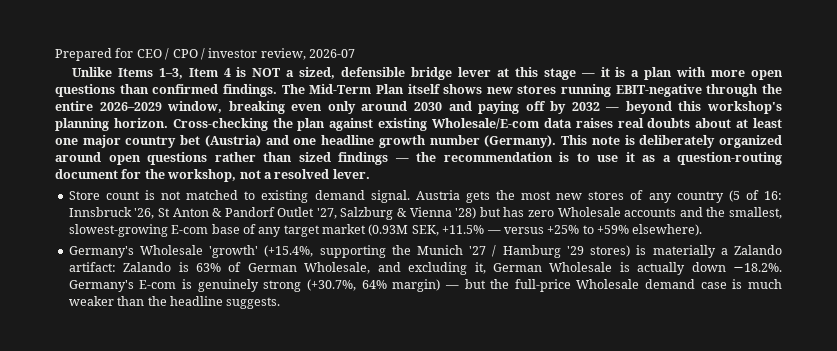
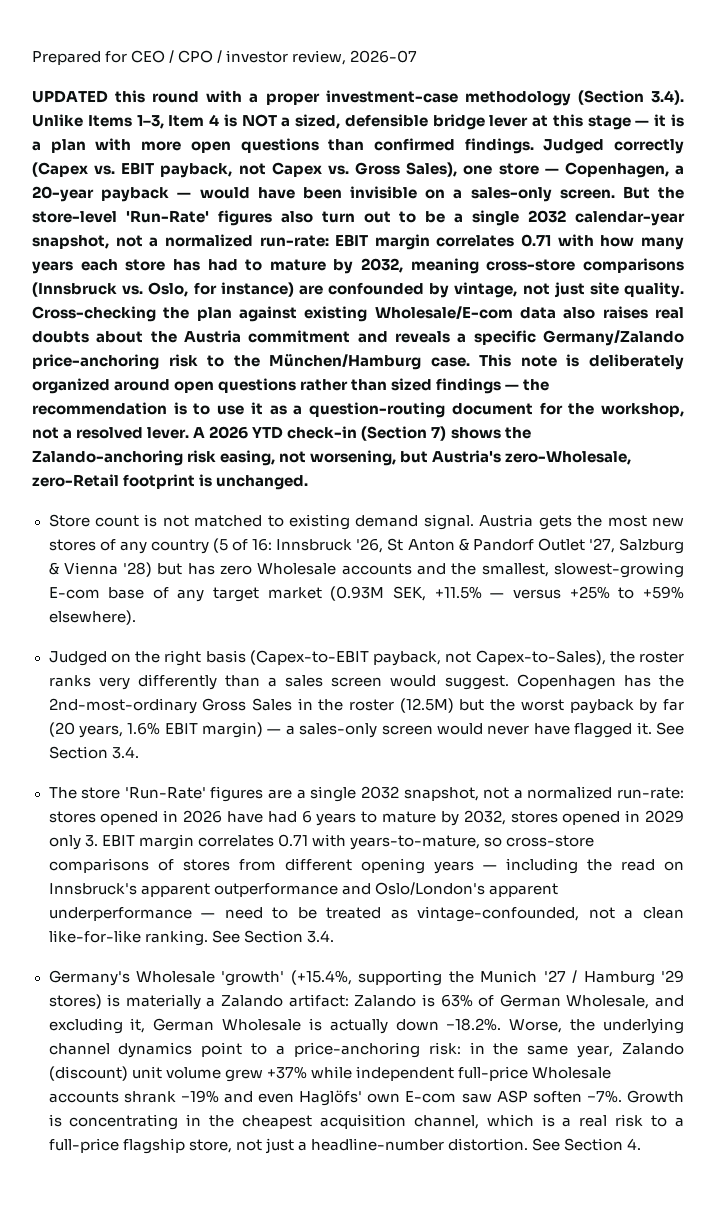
(355, 53) none -> [32,90,684,106] UPDATED this round with a proper investment-case methodology (Section 3.4).
[281,84,782,97] [55,101,782,114] [55,118,168,131] The Mid-Term Plan itself shows new stores running EBIT-negative through the entire 2026–2029 window, breaking even only around 2030 and paying off by 2032 — beyond this workshop's planning horizon. -> [543,139,684,154] [32,162,684,178] [32,186,684,202] [32,210,686,226] [32,234,684,250] [32,258,684,274] [32,282,684,298] Judged correctly (Capex vs. EBIT payback, not Capex vs. Gross Sales), one store — Copenhagen, a 20-year payback — would have been invisible on a sales-only screen. But the store-level 'Run-Rate' figures also turn out to be a single 2032 calendar-year snapshot, not a normalized run-rate: EBIT margin correlates 0.71 with how many years each store has had to mature by 2032, meaning cross-store comparisons (Innsbruck vs. Oslo, for instance) are confounded by vintage, not just site quality.
(572, 123) none -> [563,307,596,319] also
[736,118,783,128] [55,135,557,148] at least one major country bet (Austria) and one headline growth number (Germany). -> [150,330,684,346] [32,354,470,370] the Austria commitment and reveals a specific Germany/Zalando price-anchoring risk to the München/Hamburg case.
(370, 174) none -> [193,426,531,441] [32,450,632,466] [32,474,309,490] A 2026 YTD check-in (Section 7) shows the Zalando-anchoring risk easing, not worsening, but Austria's zero-Wholesale, zero-Retail footprint is unchanged.
(703, 230) none -> [48,650,684,666] [48,674,684,690] [48,698,684,714] [48,722,684,738] [48,746,139,759] [48,786,684,802] [48,810,684,826] [48,834,594,850] [48,858,684,874] [48,882,558,897] [48,906,684,922] [48,930,334,946] // Judged on the right basis (Capex-to-EBIT payback, not Capex-to-Sales), the roster ranks very differently than a sales screen would suggest. Copenhagen has the 2nd-most-ordinary Gross Sales in the roster (12.5M) but the worst payback by far (20 years, 1.6% EBIT margin) — a sales-only screen would never have flagged it. See Section 3.4. // The store 'Run-Rate' figures are a single 2032 snapshot, not a normalized run-rate: stores opened in 2026 have had 6 years to mature by 2032, stores opened in 2029 only 3. EBIT margin correlates 0.71 with years-to-mature, so cross-store comparisons of stores from different opening years — including the read on Innsbruck's apparent outperformance and Oslo/London's apparent underperformance — need to be treated as vintage-confounded, not a clean like-for-like ranking. See Section 3.4.
[68,279,782,292] [68,296,281,309] Germany's E-com is genuinely strong (+30.7%, 64% margin) — but the full-price Wholesale demand case is much weaker than the headline suggests. -> [509,1018,685,1034] [48,1042,685,1058] [48,1066,611,1082] [48,1090,684,1106] [48,1114,684,1130] [48,1138,641,1154] Worse, the underlying channel dynamics point to a price-anchoring risk: in the same year, Zalando (discount) unit volume grew +37% while independent full-price Wholesale accounts shrank −19% and even Haglöfs' own E-com saw ASP soften −7%. Growth is concentrating in the cheapest acquisition channel, which is a real risk to a full-price flagship store, not just a headline-number distortion. See Section 4.

